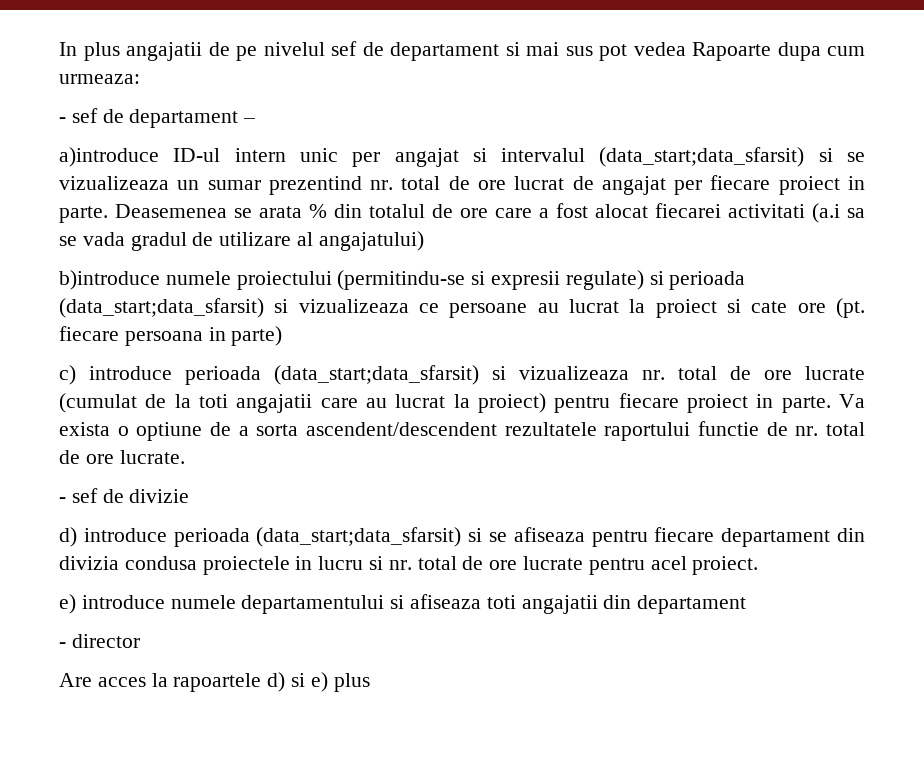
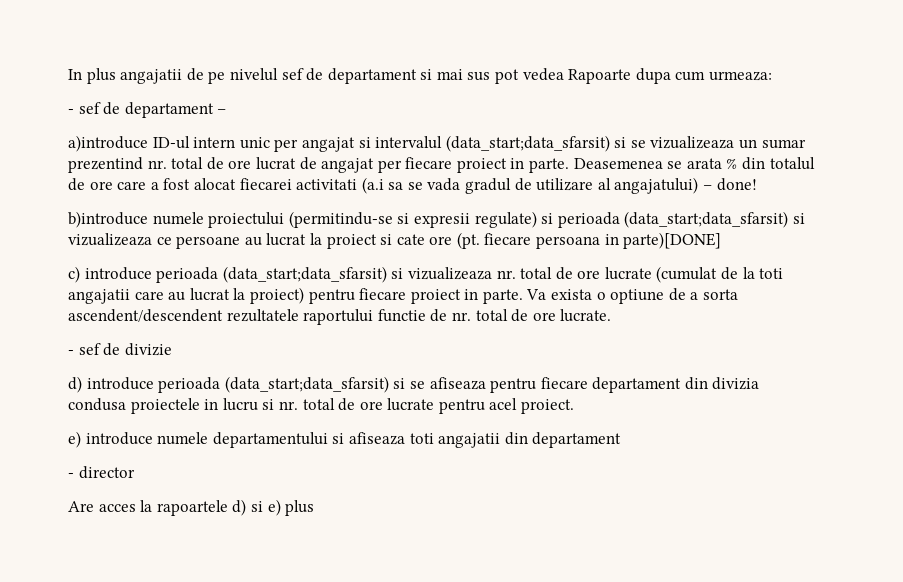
(424, 241) none -> [703,178,757,191] – done!
[231,326,283,346] parte) -> [623,232,722,249] parte)[DONE]

